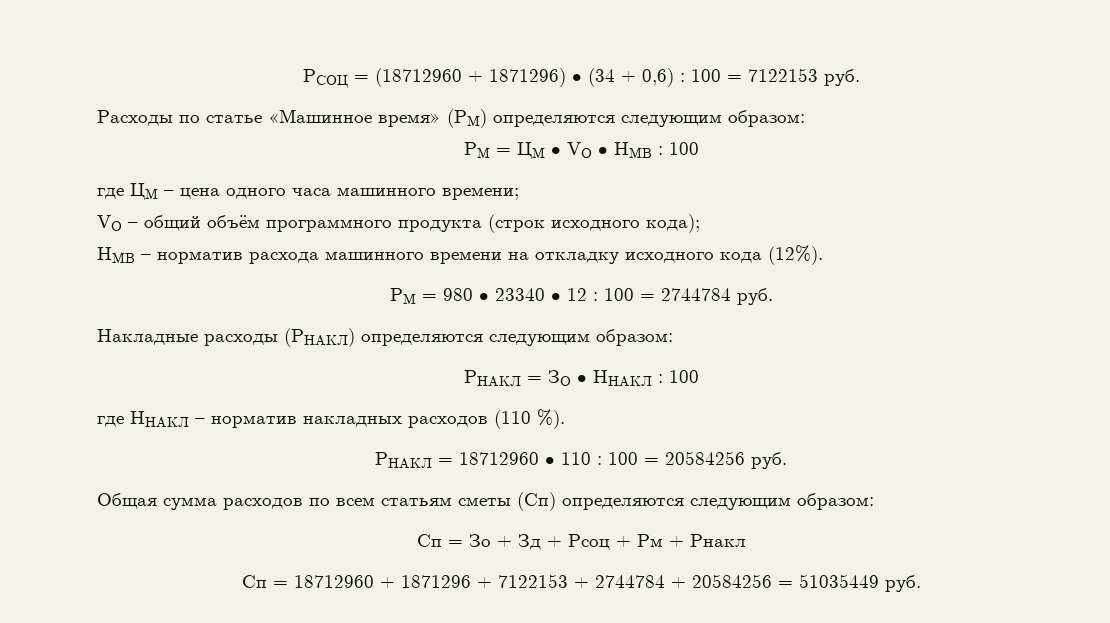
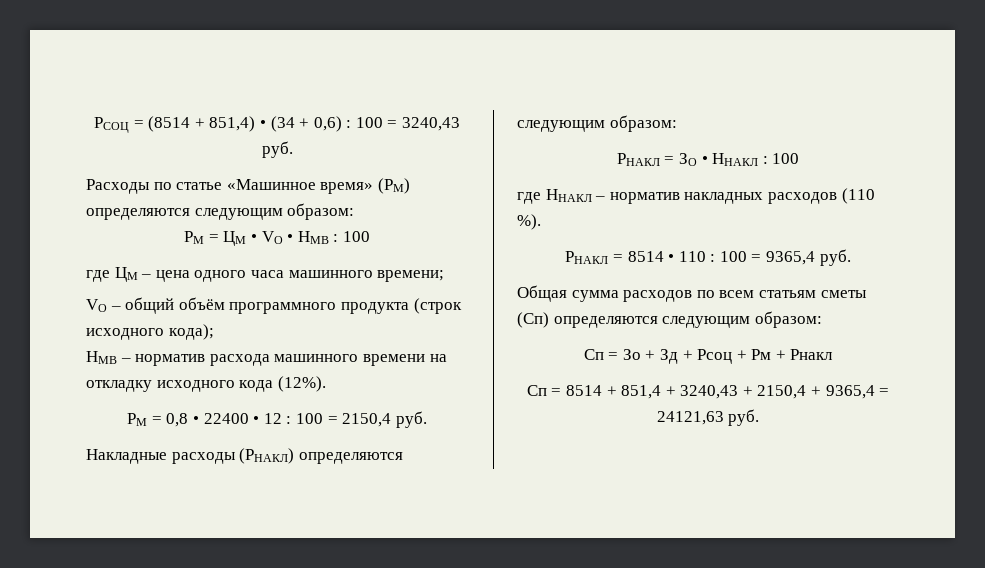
[374,68,566,87] (18712960 + 1871296) -> [148,116,256,132] (8514 + 851,4)
[747,68,818,82] 7122153 -> [402,117,461,131] 3240,43
[442,288,545,301] 980 • 23340 -> [166,413,249,427] 0,8 • 22400
[660,288,731,301] 2744784 -> [342,413,392,427] 2150,4
[459,452,539,465] 18712960 -> [627,251,664,262] 8514
[665,451,745,465] 20584256 -> [766,251,816,265] 9365,4
[293,574,879,588] 18712960 + 1871296 + 7122153 + 2744784 + 20584256 = 51035449 -> [565,385,890,399] [656,411,724,425] 8514 + 851,4 + 3240,43 + 2150,4 + 9365,4 = 24121,63

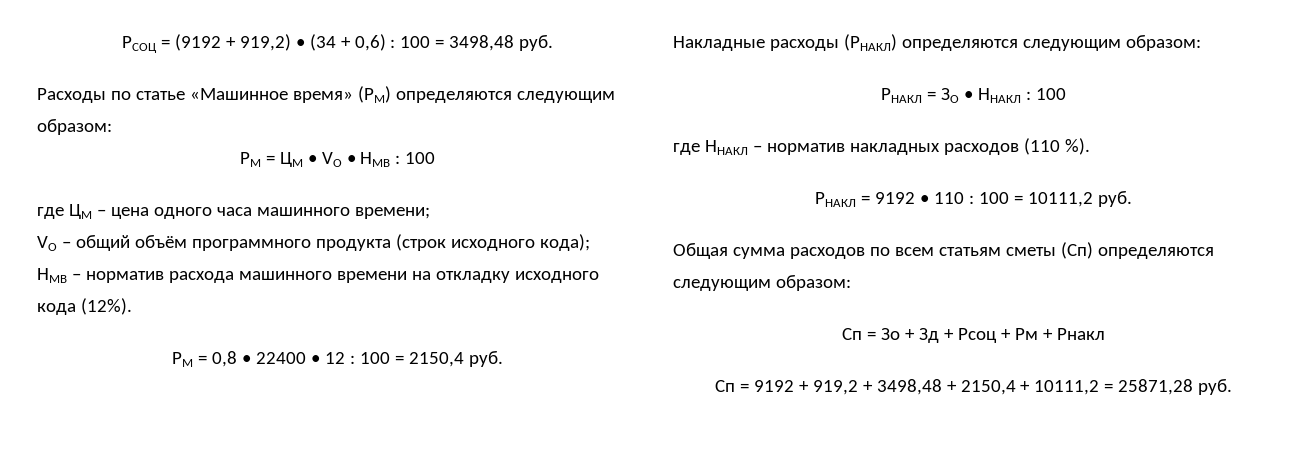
[148,116,256,132] (8514 + 851,4) -> [174,34,291,51] (9192 + 919,2)
[402,117,461,131] 3240,43 -> [449,35,515,51] 3498,48
[627,251,664,262] 8514 -> [875,192,916,204] 9192
[766,251,816,265] 9365,4 -> [1027,192,1093,207] 10111,2
[565,385,890,399] [656,411,724,425] 8514 + 851,4 + 3240,43 + 2150,4 + 9365,4 = 24121,63 -> [753,379,1194,395] 9192 + 919,2 + 3498,48 + 2150,4 + 10111,2 = 25871,28

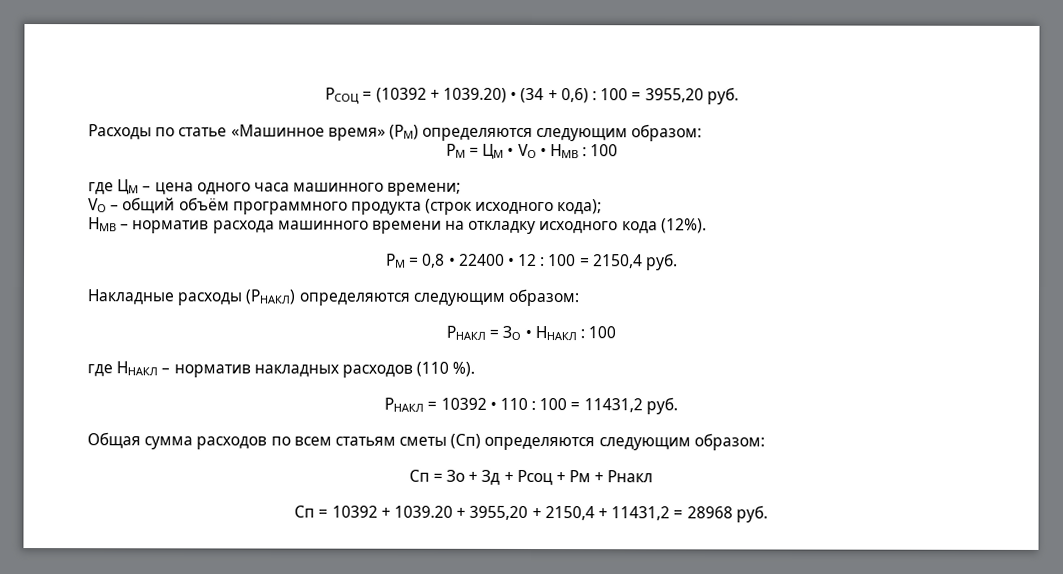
[174,34,291,51] (9192 + 919,2) -> [375,87,508,103] (10392 + 1039.20)
[449,35,515,51] 3498,48 -> [644,88,704,103] 3955,20
[875,192,916,204] 9192 -> [440,397,487,410] 10392
[1027,192,1093,207] 10111,2 -> [583,398,643,413] 11431,2
[753,379,1194,395] 9192 + 919,2 + 3498,48 + 2150,4 + 10111,2 = 25871,28 -> [331,505,733,521] 10392 + 1039.20 + 3955,20 + 2150,4 + 11431,2 = 28968

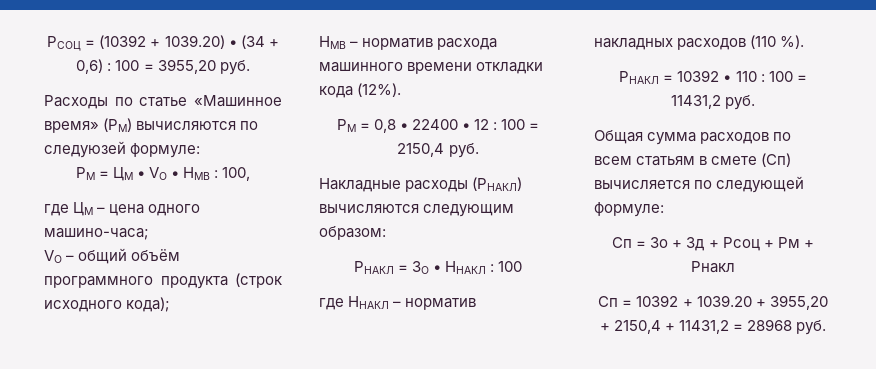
[422,124,703,142] определяются следующим образом: -> [136,121,259,130] [44,141,201,158] вычисляются по следуюзей формуле:
[590,144,619,157] 100 -> [222,167,251,181] 100,
[253,182,462,196] часа машинного времени; -> [44,228,149,240] машино-часа;
[445,220,619,235] на откладку исходного -> [476,62,544,74] откладки
[298,292,410,306] определяются -> [319,204,419,213] вычисляются
[399,433,765,451] сметы (Сп) определяются следующим образом: -> [699,153,792,167] [594,176,805,193] [594,202,664,217] в смете (Сп) вычисляется по следующей формуле:

